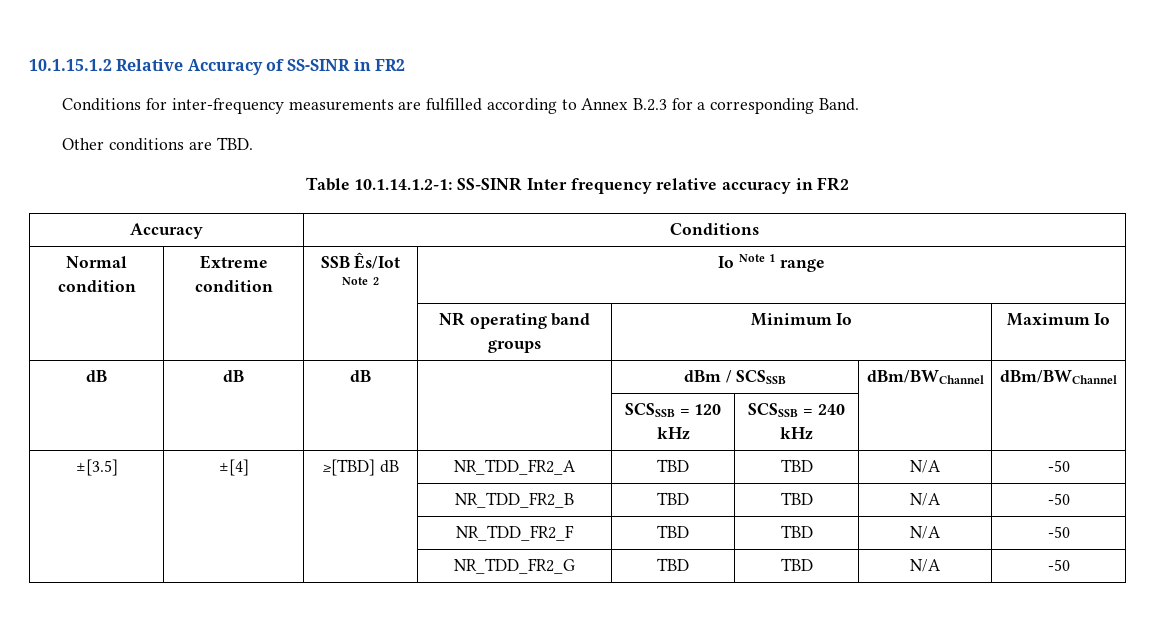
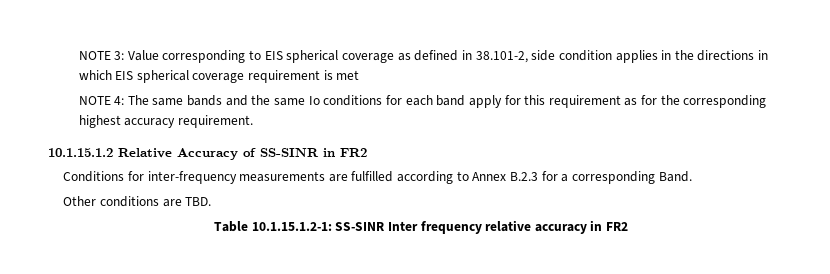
(29, 65) none -> [78,50,769,63] [78,70,360,83] [78,95,767,108] [78,115,253,128] NOTE 3: Value corresponding to EIS spherical coverage as defined in 38.101-2, side condition applies in the directions in which EIS spherical coverage requirement is met // NOTE 4: The same bands and the same Io conditions for each band apply for this requirement as for the corresponding highest accuracy requirement. //
[354,179,453,190] 10.1.14.1.2-1: -> [251,222,332,231] 10.1.15.1.2-1:
[130,223,203,239] [670,223,759,235] [66,256,127,268] [57,280,136,292] [199,255,268,269] [194,280,273,292] [320,252,401,269] [342,277,379,285] [717,254,826,272] [438,312,591,329] [488,340,541,353] [750,313,853,326] [1006,313,1111,326] [86,370,107,382] [223,370,244,382] [350,370,371,382] [683,370,787,384] [866,370,984,384] [1000,370,1117,384] [624,403,722,417] [656,427,690,440] [748,403,845,417] [780,427,813,440] [75,459,118,476] [218,459,249,476] [322,459,399,476] [454,459,576,475] [657,459,689,472] [780,459,813,472] [910,460,941,473] [1047,460,1070,472] [455,492,574,508] [657,492,689,505] [780,492,813,505] [910,493,941,506] [1047,493,1070,505] [456,525,574,541] [657,525,689,538] [780,525,813,538] [910,526,941,539] [1047,526,1070,538] [454,558,575,574] [657,558,689,571] [780,558,813,571] [910,559,941,572] [1047,559,1070,571] // Accuracy | Conditions // Normal condition | Extreme condition | SSB Ês/Iot Note 2 | Io Note 1 range // | | | NR operating band groups | Minimum Io | Maximum Io // dB | dB | dB | | dBm / SCSSSB | dBm/BWChannel | dBm/BWChannel // | | | | SCSSSB = 120 kHz | SCSSSB = 240 kHz | | // ±[3.5] | ±[4] | ≥[TBD] dB | NR_TDD_FR2_A | TBD | TBD | N/A | -50 // | | | NR_TDD_FR2_B | TBD | TBD | N/A | -50 // | | | NR_TDD_FR2_F | TBD | TBD | N/A | -50 // | | | NR_TDD_FR2_G | TBD | TBD | N/A | -50 -> (629, 226) none

